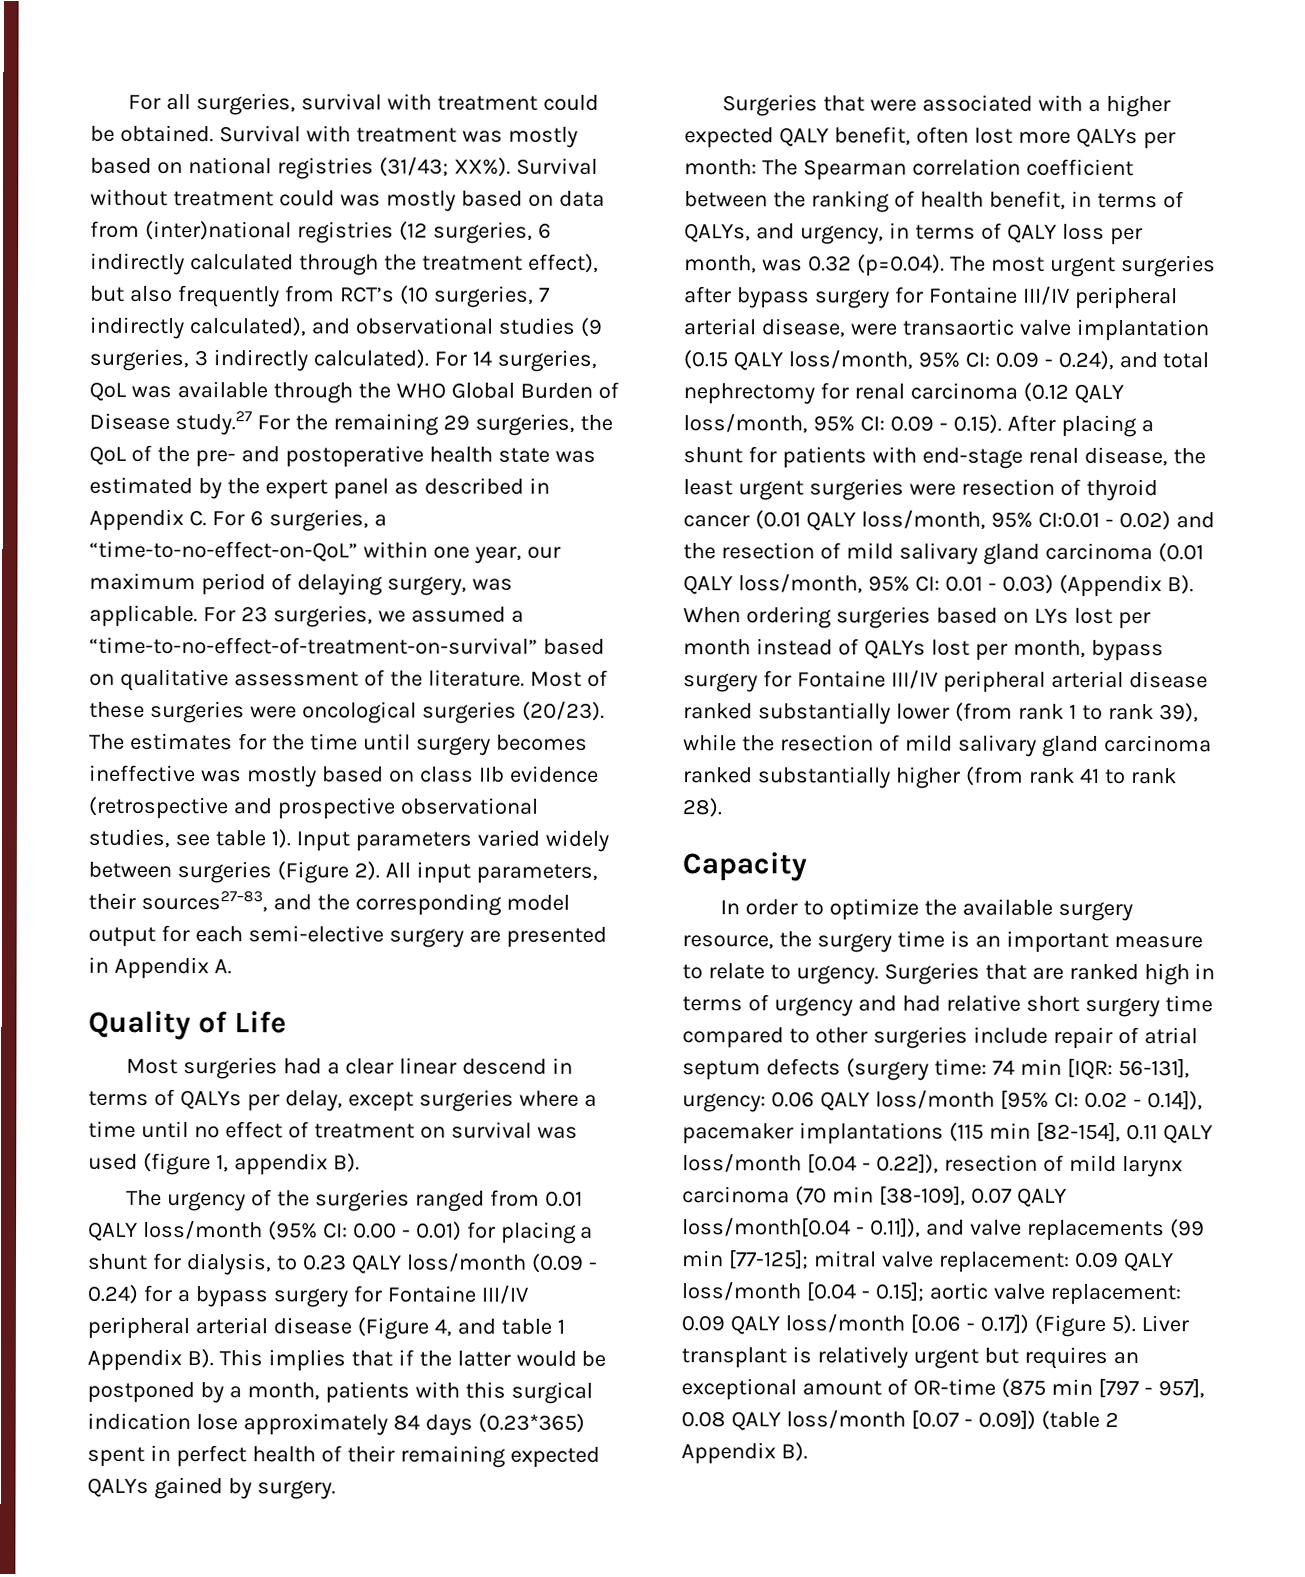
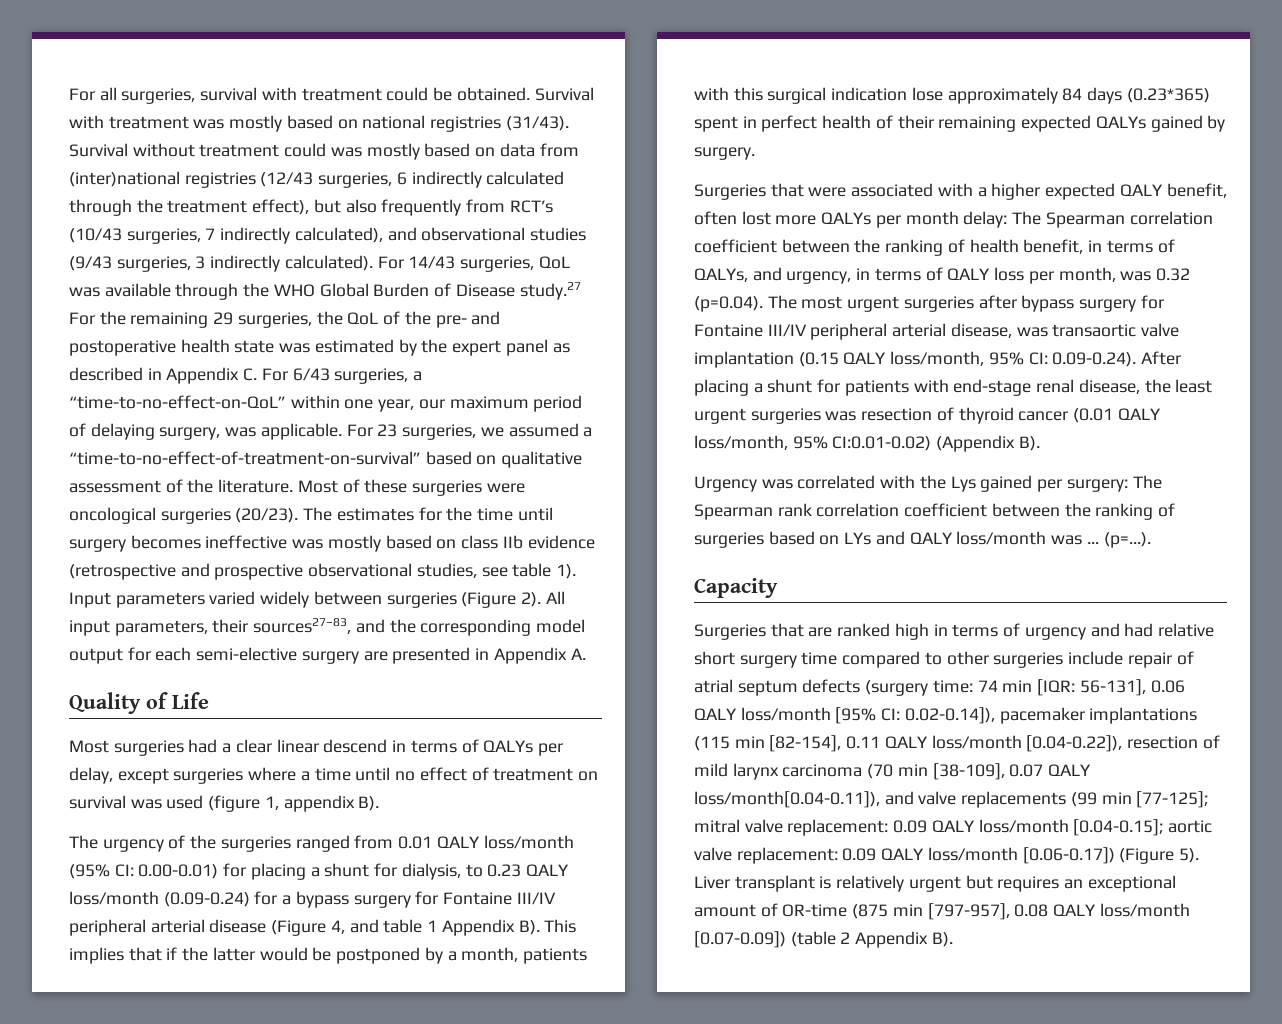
[378,156,511,177] (31/43; XX%). -> [505,116,569,131] (31/43).
[398,221,428,241] (12 -> [260,172,314,187] (12/43
[399,285,429,305] (10 -> [69,228,122,243] (10/43
[579,317,602,337] (9 -> [69,256,112,271] (9/43
[471,350,492,366] 14 -> [408,256,456,269] 14/43
[249,510,264,527] 6 -> [292,368,330,381] 6/43
[352,1221,462,1241] 0.00 - 0.01) -> [138,864,219,879] 0.00-0.01)
[530,1253,598,1273] [87,1284,138,1304] (0.09 - 0.24) -> [163,892,250,907] (0.09-0.24)
[684,159,757,176] month: -> [905,211,1008,228] month delay:
[849,323,897,336] were -> [1016,327,1048,337] was
[994,350,1210,370] [683,382,1124,405] [683,413,1002,434] 0.09 - 0.24), and total nephrectomy for renal carcinoma (0.12 QALY loss/month, 95% CI: 0.09 - 0.15). -> [1052,352,1137,367] 0.09-0.24).
[908,483,956,496] were -> [825,411,857,421] was
[1037,510,1215,531] [683,542,1204,565] [683,573,1194,598] [683,606,1151,630] [683,638,1164,662] [683,669,1208,693] [683,702,1199,725] [683,734,1212,757] [683,766,1177,789] [682,798,722,818] [682,852,807,882] [720,898,1133,922] [682,930,1203,953] [682,963,879,985] CI:0.01 - 0.02) and the resection of mild salivary gland carcinoma (0.01 QALY loss/month, 95% CI: 0.01 - 0.03) (Appendix B). When ordering surgeries based on LYs lost per month instead of QALYs lost per month, bypass surgery for Fontaine III/IV peripheral arterial disease ranked substantially lower (from rank 1 to rank 39), while the resection of mild salivary gland carcinoma ranked substantially higher (from rank 41 to rank 28). // Capacity // In order to optimize the available surgery resource, the surgery time is an important measure to relate to urgency. -> [832,435,1040,452] [694,475,1162,492] [694,503,1176,520] [694,531,1151,548] [694,578,778,598] CI:0.01-0.02) (Appendix B). // Urgency was correlated with the Lys gained per surgery: The Spearman rank correlation coefficient between the ranking of surgeries based on LYs and QALY loss/month was … (p=…). // Capacity //
[682,1093,766,1113] urgency: -> (1146, 687) none
[1083,1090,1203,1111] 0.02 - 0.14]), -> [904,707,995,724] 0.02-0.14]),
[806,1153,939,1174] [0.04 - 0.22]), -> [1026,735,1123,752] [0.04-0.22]),
[682,1217,921,1238] loss/month[0.04 - 0.11]), -> [694,791,880,808] loss/month[0.04-0.11]),
[805,1281,924,1302] [0.04 - 0.15]; -> [1073,819,1164,836] [0.04-0.15];
[909,1313,1029,1334] [0.06 - 0.17]) -> [1022,847,1115,864] [0.06-0.17])
[1097,1377,1205,1399] [681,1409,1036,1431] [797 - 957], 0.08 QALY loss/month [0.07 - 0.09]) -> [927,903,1190,920] [694,931,786,948] [797-957], 0.08 QALY loss/month [0.07-0.09])

